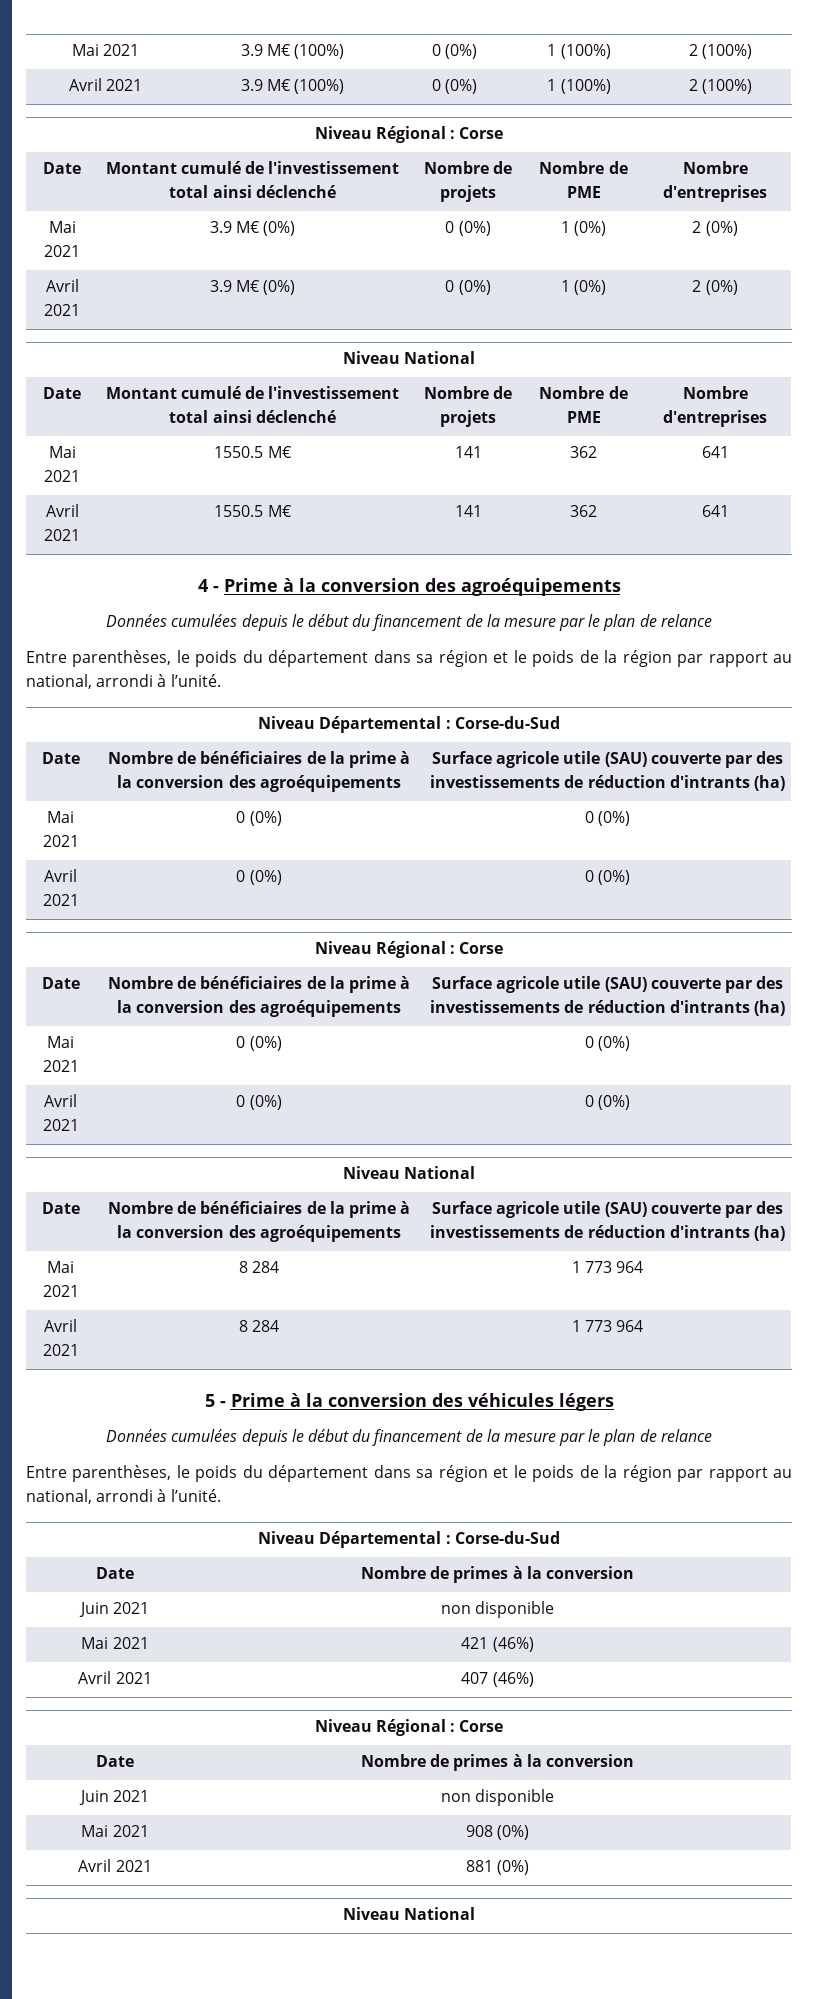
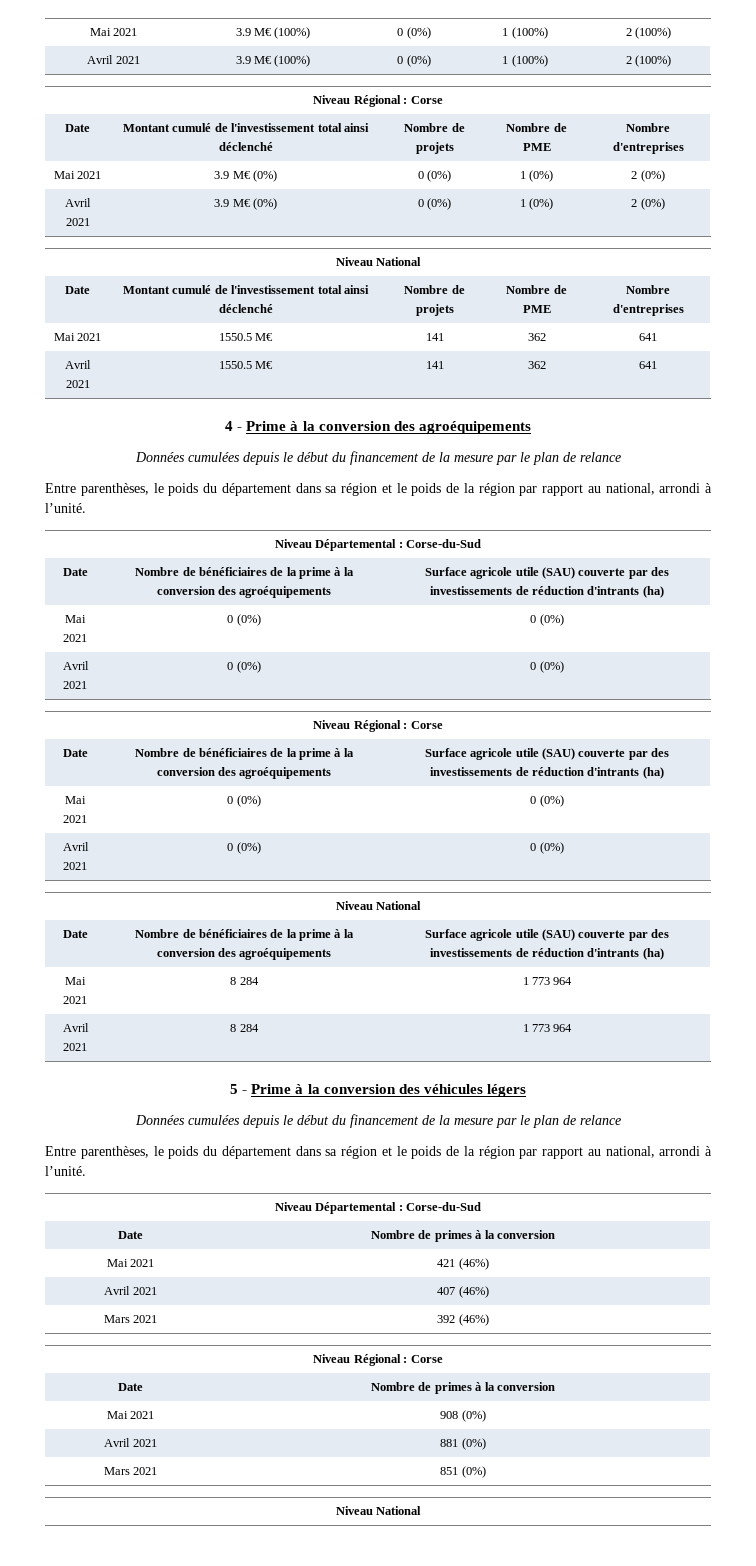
[78,1602,150,1617] [440,1601,555,1618] // Juin 2021 | non disponible -> (555, 1234) none
(534, 1679) none -> [103,1315,158,1323] [437,1314,489,1326] // Mars 2021 | 392 (46%)
[78,1790,150,1805] [440,1789,555,1806] // Juin 2021 | non disponible -> (555, 1386) none
(530, 1867) none -> [103,1467,158,1475] [440,1466,486,1478] // Mars 2021 | 851 (0%)

